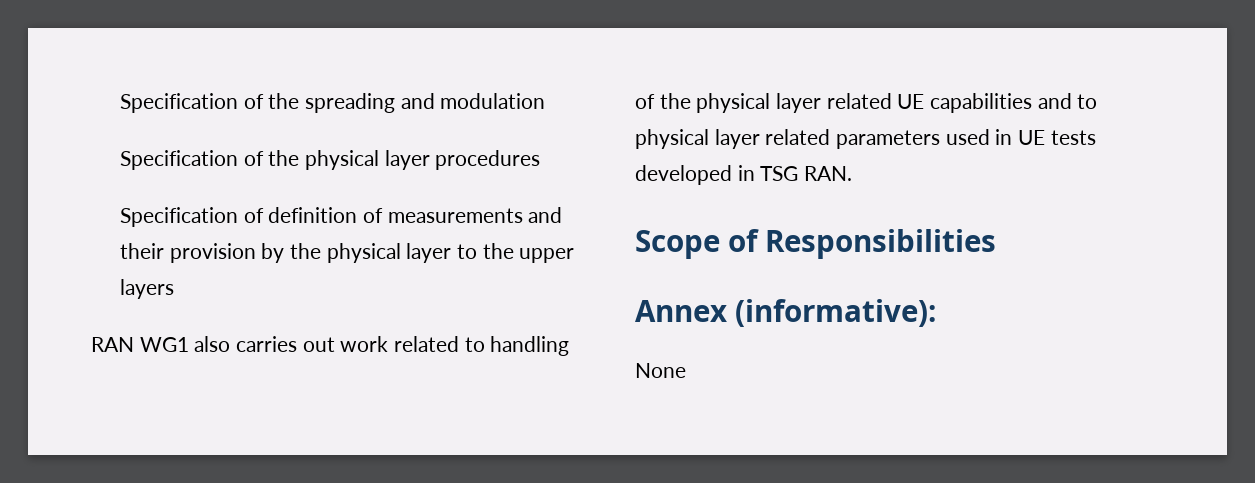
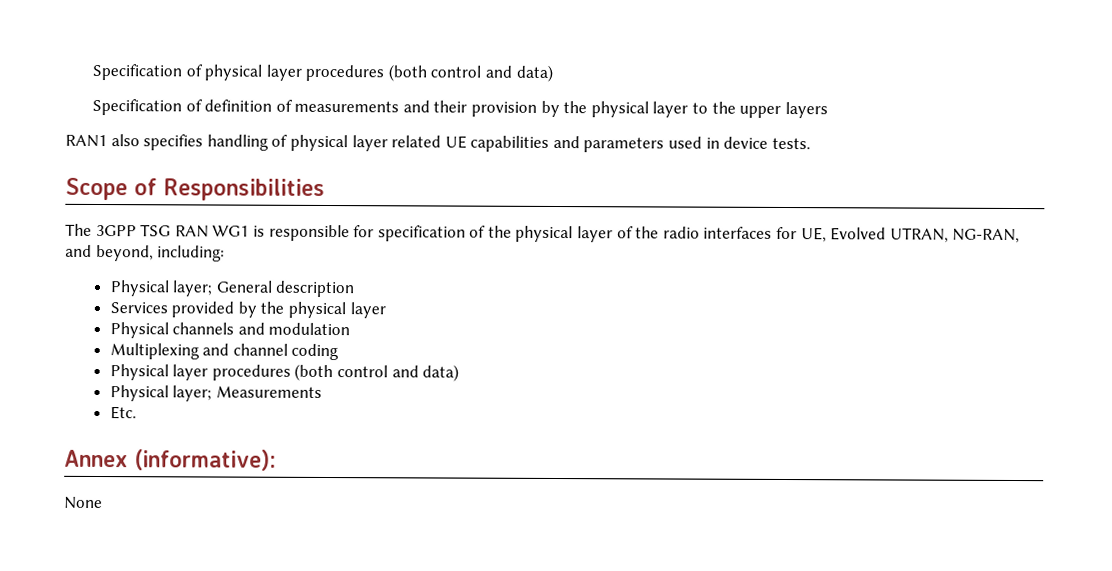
[119,93,546,113] [119,150,300,170] Specification of the spreading and modulation // Specification of the -> [91,63,203,81] Specification of
(541, 160) none -> [387,64,553,82] (both control and data)
[91,336,485,352] RAN WG1 also carries out work related to -> [65,134,204,151] RAN1 also specifies
[659,93,691,109] the -> (289, 140) none
[1077,94,1098,109] [635,129,1096,149] [635,165,853,185] [635,229,996,259] to physical layer related parameters used in UE tests developed in TSG RAN. // Scope of Responsibilities -> [583,136,811,153] [65,177,325,201] [65,223,1021,244] [65,244,226,262] [109,280,356,298] [109,301,386,319] [109,322,351,339] [109,343,340,361] [109,363,460,382] [109,385,322,402] [109,406,137,420] parameters used in device tests. // Scope of Responsibilities // The 3GPP TSG RAN WG1 is responsible for specification of the physical layer of the radio interfaces for UE, Evolved UTRAN, NG-RAN, and beyond, including: // Physical layer; General description // Services provided by the physical layer // Physical channels and modulation // Multiplexing and channel coding // Physical layer procedures (both control and data) // Physical layer; Measurements // Etc.

